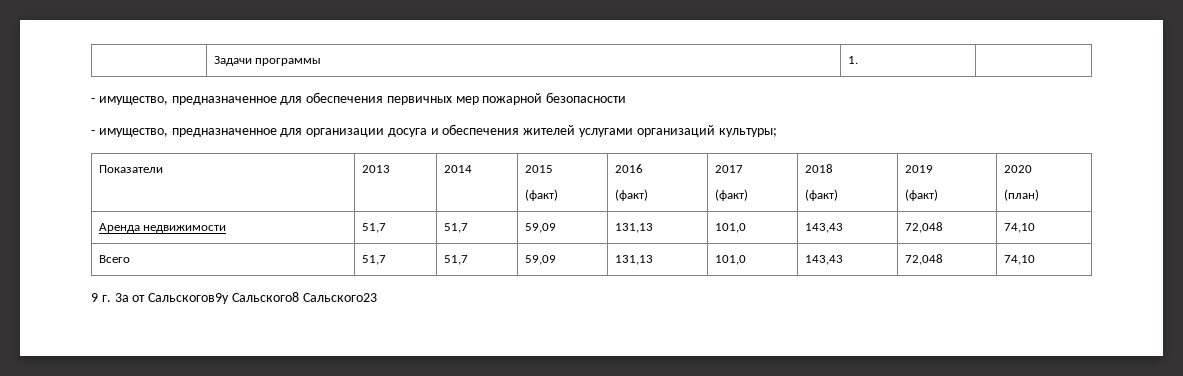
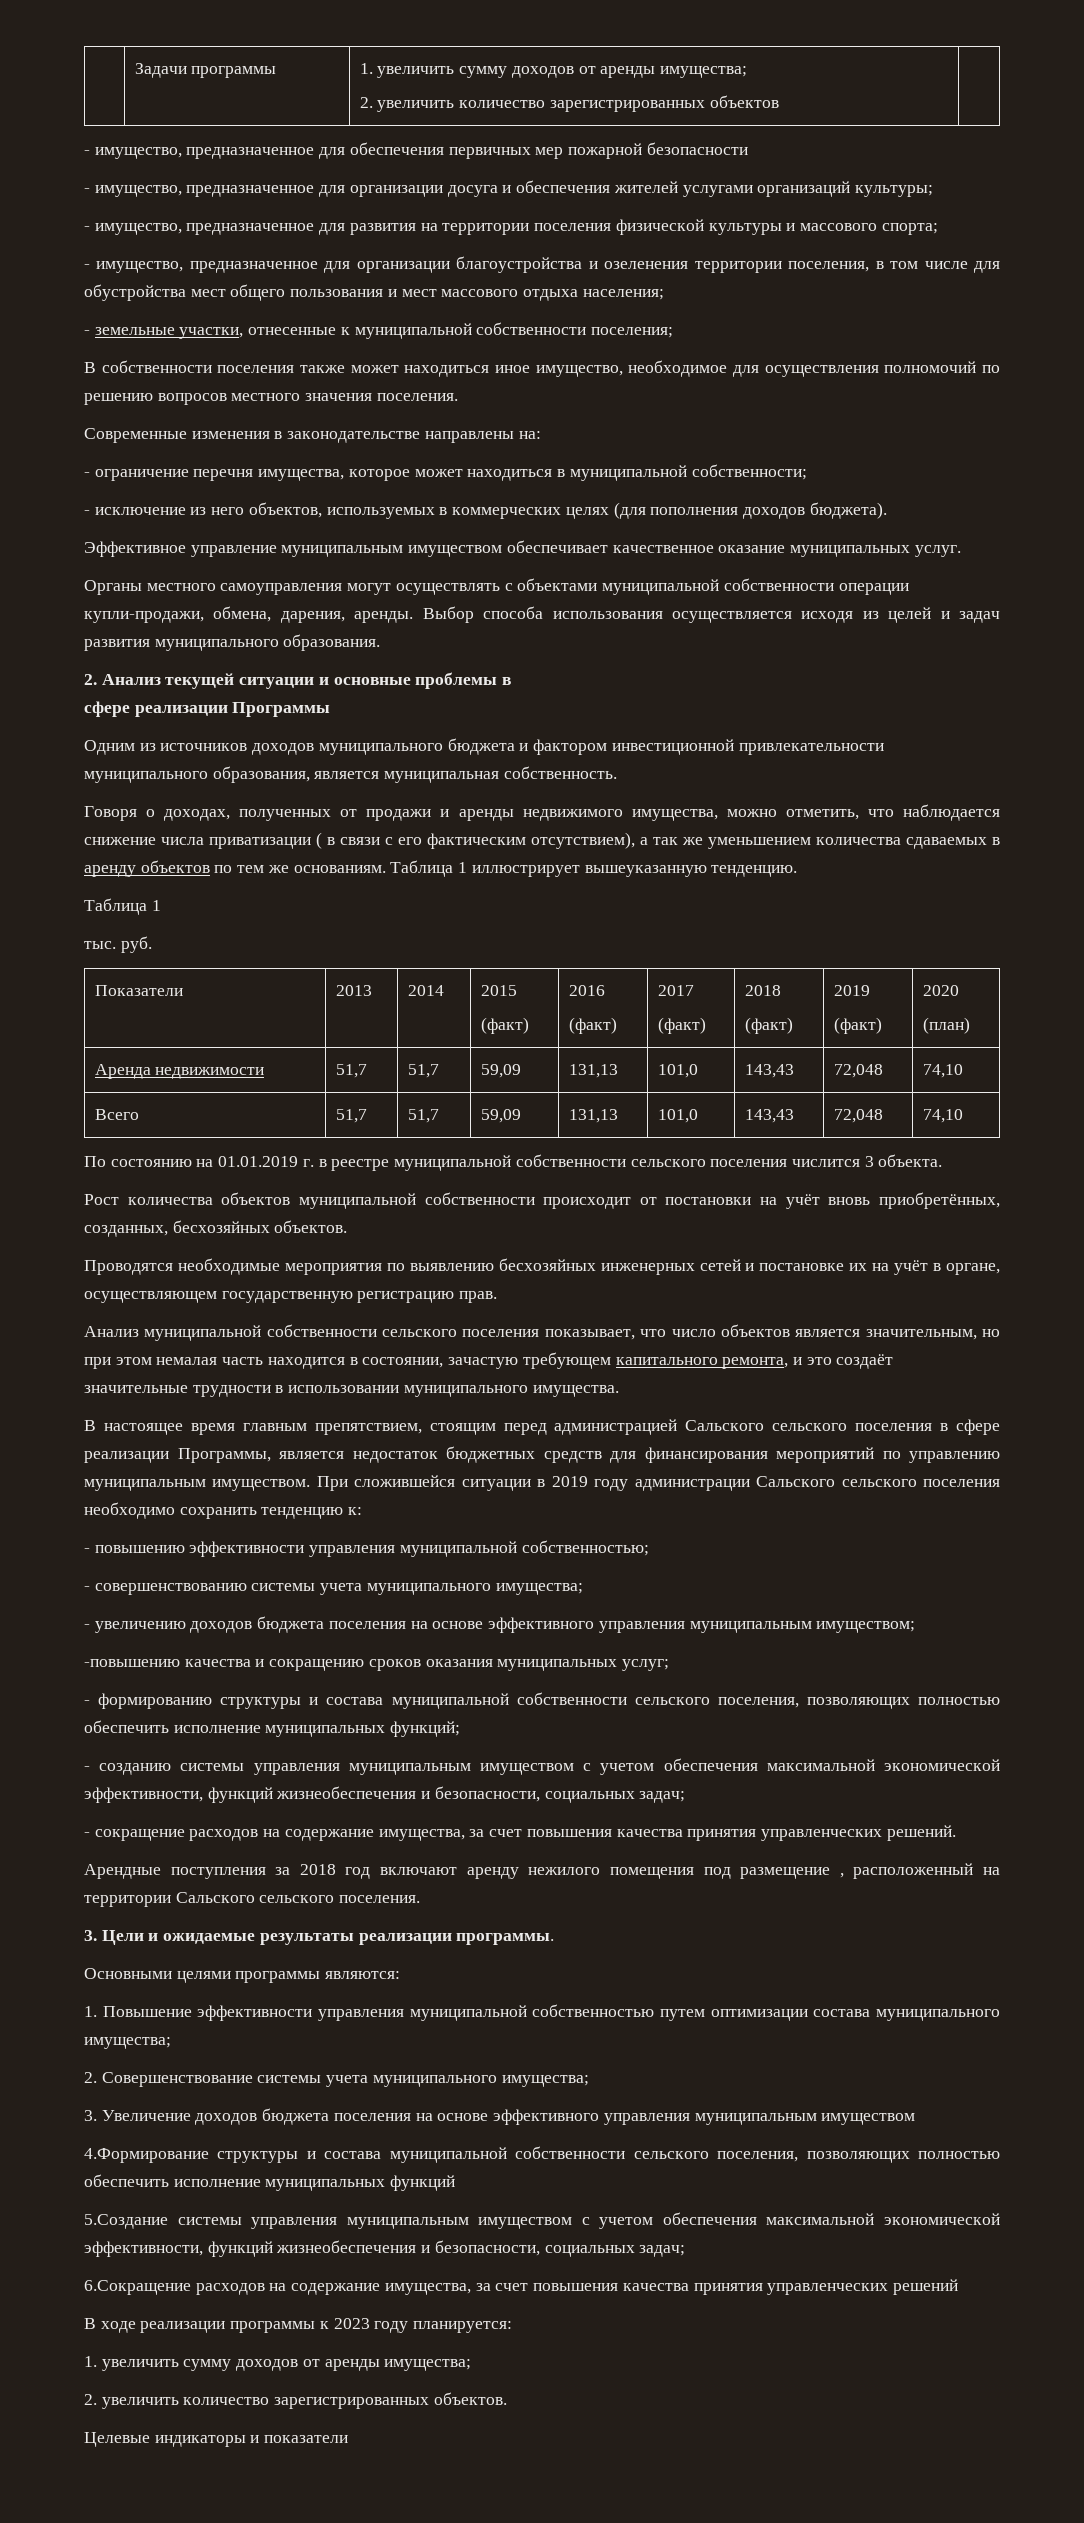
(858, 60) none -> [377,66,747,78] [359,95,779,112] увеличить сумму доходов от аренды имущества; // 2. увеличить количество зарегистрированных объектов
(777, 132) none -> [84,219,938,235] [84,256,1000,273] [84,284,664,301] [84,322,674,339] [84,360,1000,377] [84,393,458,405] [84,428,541,443] [84,464,807,481] [84,502,887,519] [84,540,961,557] [84,578,909,595] [84,606,1000,623] [84,634,381,651] [84,672,512,689] [84,701,331,717] [84,738,884,755] [84,766,617,783] [84,804,1001,821] [84,832,1000,849] [84,860,798,877] [84,898,161,915] [84,936,152,953] // - имущество, предназначенное для развития на территории поселения физической культуры и массового спорта; // - имущество, предназначенное для организации благоустройства и озеленения территории поселения, в том числе для обустройства мест общего пользования и мест массового отдыха населения; // - земельные участки, отнесенные к муниципальной собственности поселения; // В собственности поселения также может находиться иное имущество, необходимое для осуществления полномочий по решению вопросов местного значения поселения. // Современные изменения в законодательстве направлены на: // - ограничение перечня имущества, которое может находиться в муниципальной собственности; // - исключение из него объектов, используемых в коммерческих целях (для пополнения доходов бюджета). // Эффективное управление муниципальным имуществом обеспечивает качественное оказание муниципальных услуг. // Органы местного самоуправления могут осуществлять с объектами муниципальной собственности операции купли-продажи, обмена, дарения, аренды. Выбор способа использования осуществляется исходя из целей и задач развития муниципального образования. // 2. Анализ текущей ситуации и основные проблемы в // сфере реализации Программы // Одним из источников доходов муниципального бюджета и фактором инвестиционной привлекательности муниципального образования, является муниципальная собственность. // Говоря о доходах, полученных от продажи и аренды недвижимого имущества, можно отметить, что наблюдается снижение числа приватизации ( в связи с его фактическим отсутствием), а так же уменьшением количества сдаваемых в аренду объектов по тем же основаниям. Таблица 1 иллюстрирует вышеуказанную тенденцию. // Таблица 1 // тыс. руб.
[91,292,377,304] 9 г. 3а от Сальскогов9у Сальского8 Сальского23 -> [84,1154,943,1171] [84,1192,1000,1209] [84,1220,348,1237] [84,1258,1001,1275] [84,1291,498,1303] [84,1324,1001,1341] [84,1352,894,1369] [84,1385,619,1397] [84,1419,1000,1435] [84,1446,1000,1463] [84,1475,1001,1491] [84,1502,363,1519] [84,1540,649,1557] [84,1583,583,1595] [84,1616,916,1633] [84,1659,670,1671] [84,1692,1001,1709] [84,1720,461,1737] [84,1758,1001,1775] [84,1786,686,1803] [84,1825,956,1841] [84,1863,1001,1879] [84,1892,421,1907] [84,1930,555,1945] [84,1968,401,1983] [84,2004,1000,2021] [84,2037,171,2049] [84,2072,589,2087] [84,2108,916,2125] [84,2146,1001,2163] [84,2174,456,2191] [84,2212,1000,2229] [84,2240,686,2257] [84,2279,958,2295] [84,2318,513,2333] [84,2356,472,2371] [84,2392,507,2409] [84,2432,349,2447] По состоянию на 01.01.2019 г. в реестре муниципальной собственности сельского поселения числится 3 объекта. // Рост количества объектов муниципальной собственности происходит от постановки на учёт вновь приобретённых, созданных, бесхозяйных объектов. // Проводятся необходимые мероприятия по выявлению бесхозяйных инженерных сетей и постановке их на учёт в органе, осуществляющем государственную регистрацию прав. // Анализ муниципальной собственности сельского поселения показывает, что число объектов является значительным, но при этом немалая часть находится в состоянии, зачастую требующем капитального ремонта, и это создаёт значительные трудности в использовании муниципального имущества. // В настоящее время главным препятствием, стоящим перед администрацией Сальского сельского поселения в сфере реализации Программы, является недостаток бюджетных средств для финансирования мероприятий по управлению муниципальным имуществом. При сложившейся ситуации в 2019 году администрации Сальского сельского поселения необходимо сохранить тенденцию к: // - повышению эффективности управления муниципальной собственностью; // - совершенствованию системы учета муниципального имущества; // - увеличению доходов бюджета поселения на основе эффективного управления муниципальным имуществом; // -повышению качества и сокращению сроков оказания муниципальных услуг; // - формированию структуры и состава муниципальной собственности сельского поселения, позволяющих полностью обеспечить исполнение муниципальных функций; // - созданию системы управления муниципальным имуществом с учетом обеспечения максимальной экономической эффективности, функций жизнеобеспечения и безопасности, социальных задач; // - сокращение расходов на содержание имущества, за счет повышения качества принятия управленческих решений. // Арендные поступления за 2018 год включают аренду нежилого помещения под размещение , расположенный на территории Сальского сельского поселения. // 3. Цели и ожидаемые результаты реализации программы. // Основными целями программы являются: // 1. Повышение эффективности управления муниципальной собственностью путем оптимизации состава муниципального имущества; // 2. Совершенствование системы учета муниципального имущества; // 3. Увеличение доходов бюджета поселения на основе эффективного управления муниципальным имуществом // 4.Формирование структуры и состава муниципальной собственности сельского поселения, позволяющих полностью обеспечить исполнение муниципальных функций // 5.Создание системы управления муниципальным имуществом с учетом обеспечения максимальной экономической эффективности, функций жизнеобеспечения и безопасности, социальных задач; // 6.Сокращение расходов на содержание имущества, за счет повышения качества принятия управленческих решений // В ходе реализации программы к 2023 году планируется: // 1. увеличить сумму доходов от аренды имущества; // 2. увеличить количество зарегистрированных объектов. // Целевые индикаторы и показатели

